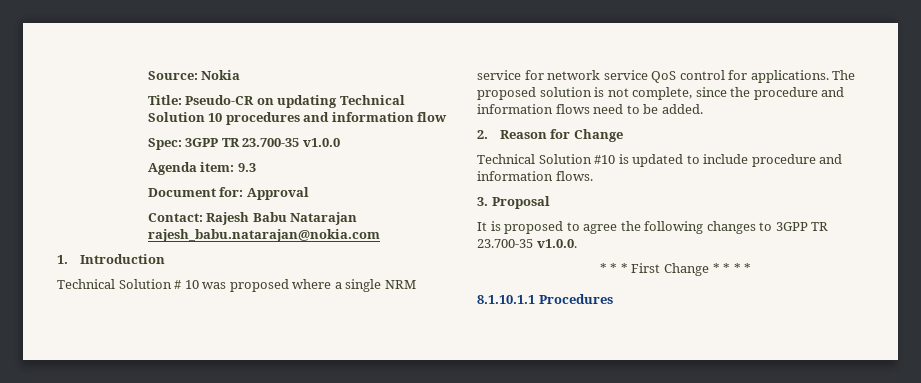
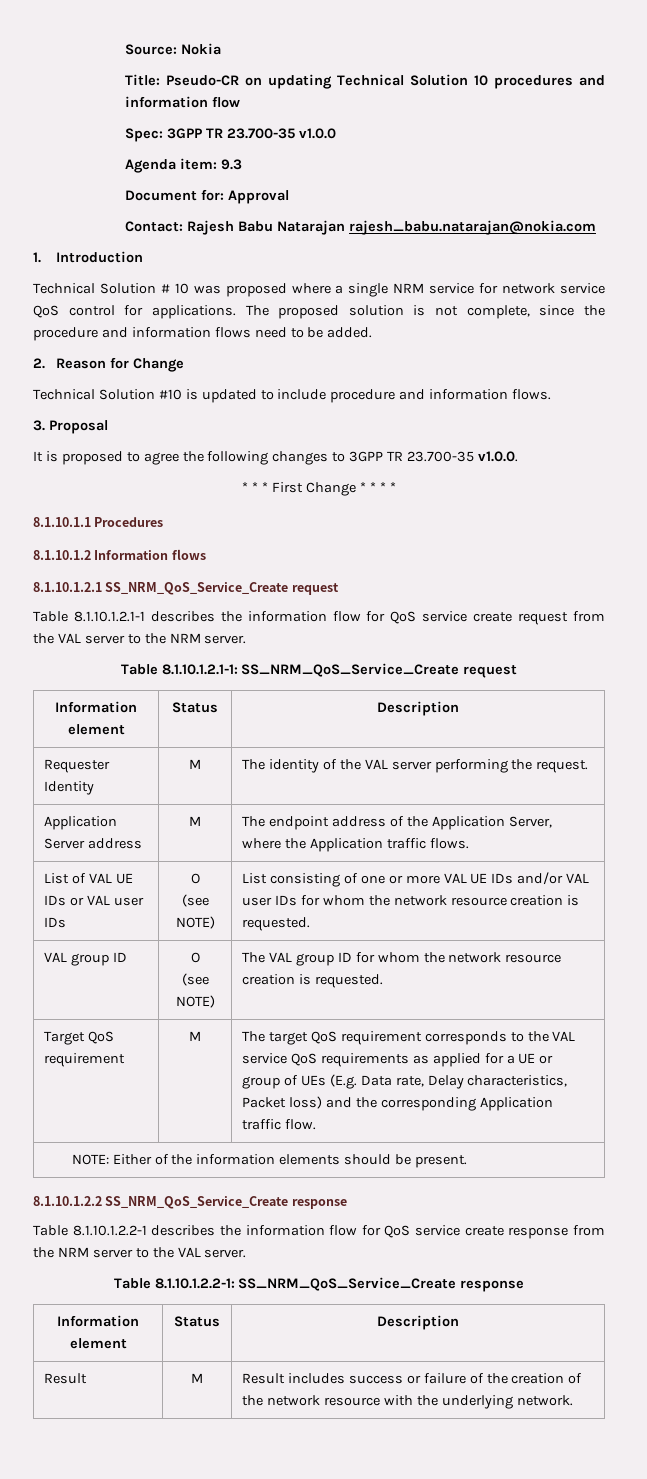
(613, 299) none -> [33,549,206,560] [33,582,339,595] [33,611,605,625] [33,633,247,644] [120,663,518,678] [55,701,137,713] [67,724,125,735] [172,702,218,713] [377,701,459,716] [44,759,111,773] [44,781,95,795] [189,759,201,769] [242,759,589,773] [44,816,118,830] [44,838,142,849] [189,816,201,826] [242,816,552,830] [242,838,469,852] [44,873,133,884] [44,895,144,906] [44,917,67,928] [190,873,200,884] [181,894,209,907] [175,916,215,929] [242,872,590,887] [242,895,580,906] [242,917,311,931] [44,952,127,966] [190,952,200,963] [181,973,209,986] [175,995,215,1008] [242,952,562,966] [242,974,383,988] [44,1031,114,1045] [44,1053,126,1067] [189,1031,201,1041] [242,1031,576,1045] [242,1053,554,1067] [242,1074,568,1089] [242,1096,553,1111] [242,1119,316,1130] [71,1154,468,1168] [33,1196,347,1209] [33,1225,605,1239] [33,1247,247,1258] [113,1277,525,1292] [57,1315,139,1327] [69,1338,127,1349] [174,1316,220,1327] [377,1315,459,1330] [44,1373,88,1384] [191,1373,203,1383] [242,1373,583,1384] [242,1395,573,1409] // 8.1.10.1.2 Information flows // 8.1.10.1.2.1 SS_NRM_QoS_Service_Create request // Table 8.1.10.1.2.1-1 describes the information flow for QoS service create request from the VAL server to the NRM server. // Table 8.1.10.1.2.1-1: SS_NRM_QoS_Service_Create request // Information element | Status | Description // Requester Identity | M | The identity of the VAL server performing the request. // Application Server address | M | The endpoint address of the Application Server, where the Application traffic flows. // List of VAL UE IDs or VAL user IDs | O // (see NOTE) | List consisting of one or more VAL UE IDs and/or VAL user IDs for whom the network resource creation is requested. // VAL group ID | O // (see NOTE) | The VAL group ID for whom the network resource creation is requested. // Target QoS requirement | M | The target QoS requirement corresponds to the VAL service QoS requirements as applied for a UE or group of UEs (E.g. Data rate, Delay characteristics, Packet loss) and the corresponding Application traffic flow. // NOTE: Either of the information elements should be present. // 8.1.10.1.2.2 SS_NRM_QoS_Service_Create response // Table 8.1.10.1.2.2-1 describes the information flow for QoS service create response from the NRM server to the VAL server. // Table 8.1.10.1.2.2-1: SS_NRM_QoS_Service_Create response // Information element | Status | Description // Result | M | Result includes success or failure of the creation of the network resource with the underlying network.

